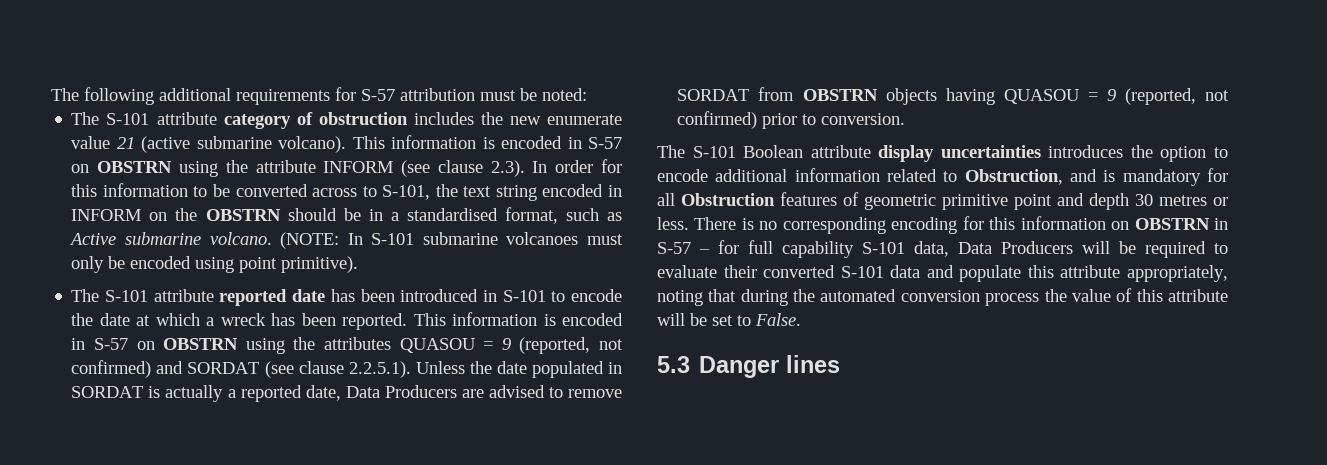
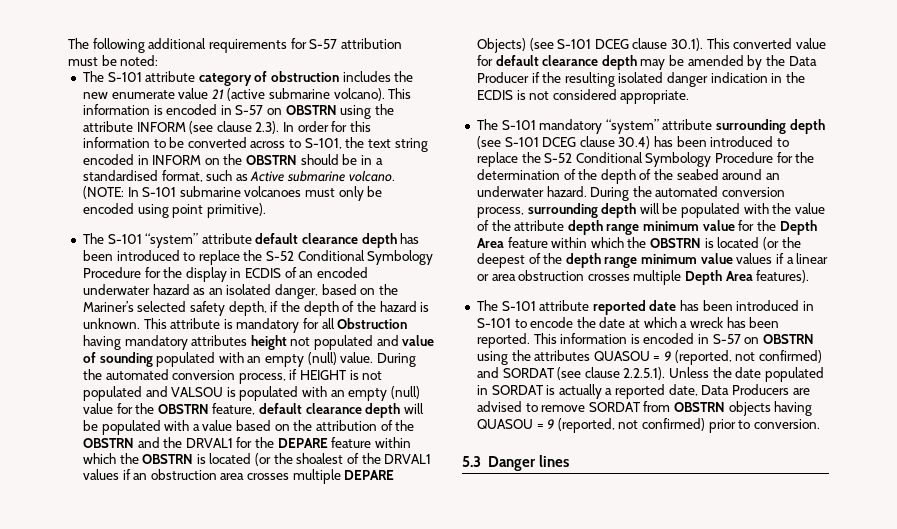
(359, 264) none -> [82,233,420,248] [82,250,434,265] [82,267,369,282] [82,284,399,299] [82,301,430,316] [82,318,408,333] [82,335,435,350] [82,352,417,367] [82,369,383,384] [82,386,421,401] [82,403,425,418] [82,420,415,435] [82,437,412,448] [82,453,432,466] [82,469,395,484] [476,38,827,53] [476,55,817,70] [476,72,806,87] [476,89,690,104] [476,119,825,134] [476,136,790,149] [476,152,815,167] [476,169,781,184] [476,186,786,201] [476,203,826,218] [476,220,817,235] [476,237,801,250] [476,253,829,268] [476,270,810,285] // The S-101 “system” attribute default clearance depth has been introduced to replace the S-52 Conditional Symbology Procedure for the display in ECDIS of an encoded underwater hazard as an isolated danger, based on the Mariner’s selected safety depth, if the depth of the hazard is unknown. This attribute is mandatory for all Obstruction having mandatory attributes height not populated and value of sounding populated with an empty (null) value. During the automated conversion process, if HEIGHT is not populated and VALSOU is populated with an empty (null) value for the OBSTRN feature, default clearance depth will be populated with a value based on the attribution of the OBSTRN and the DRVAL1 for the DEPARE feature within which the OBSTRN is located (or the shoalest of the DRVAL1 values if an obstruction area crosses multiple DEPARE Objects) (see S-101 DCEG clause 30.1). This converted value for default clearance depth may be amended by the Data Producer if the resulting isolated danger indication in the ECDIS is not considered appropriate. // The S-101 mandatory “system” attribute surrounding depth (see S-101 DCEG clause 30.4) has been introduced to replace the S-52 Conditional Symbology Procedure for the determination of the depth of the seabed around an underwater hazard. During the automated conversion process, surrounding depth will be populated with the value of the attribute depth range minimum value for the Depth Area feature within which the OBSTRN is located (or the deepest of the depth range minimum value values if a linear or area obstruction crosses multiple Depth Area features).
[657,145,1228,162] [657,168,1228,186] [657,192,1228,210] [657,216,1228,234] [657,240,1228,258] [657,265,1228,282] [657,288,1228,306] [657,313,801,326] // The S-101 Boolean attribute display uncertainties introduces the option to encode additional information related to Obstruction, and is mandatory for all Obstruction features of geometric primitive point and depth 30 metres or less. There is no corresponding encoding for this information on OBSTRN in S-57 – for full capability S-101 data, Data Producers will be required to evaluate their converted S-101 data and populate this attribute appropriately, noting that during the automated conversion process the value of this attribute will be set to False. -> (821, 424) none

